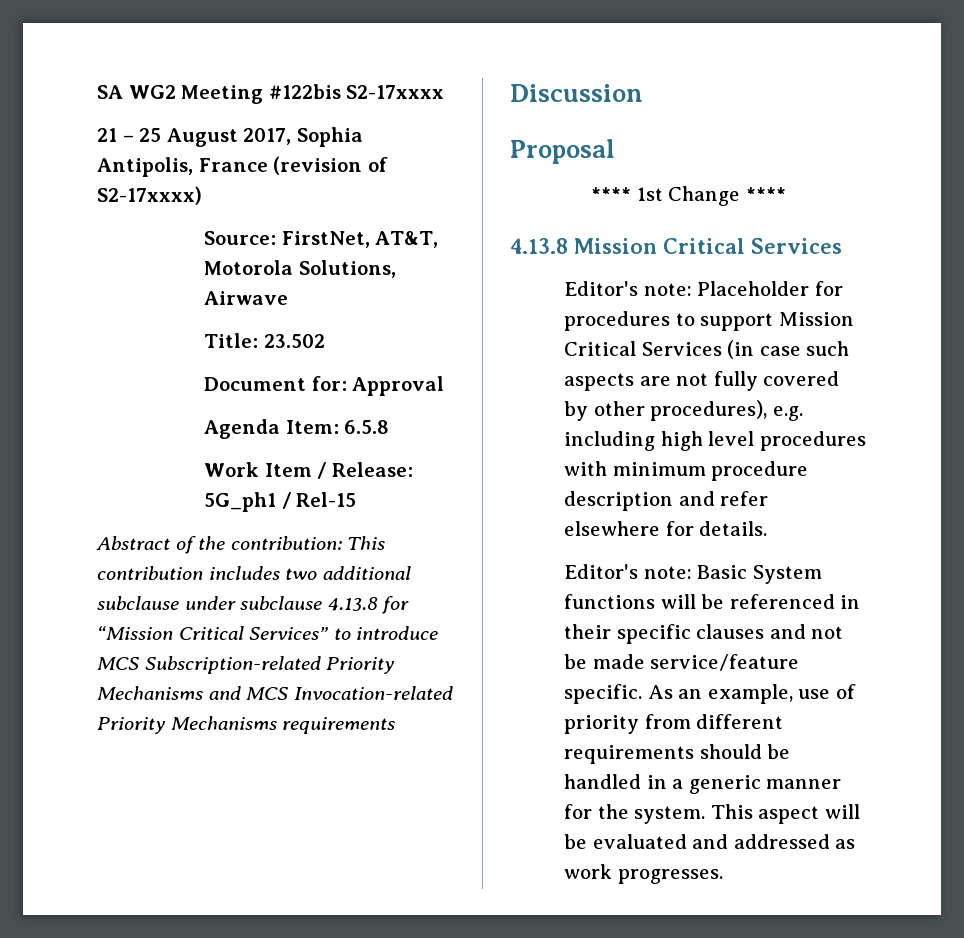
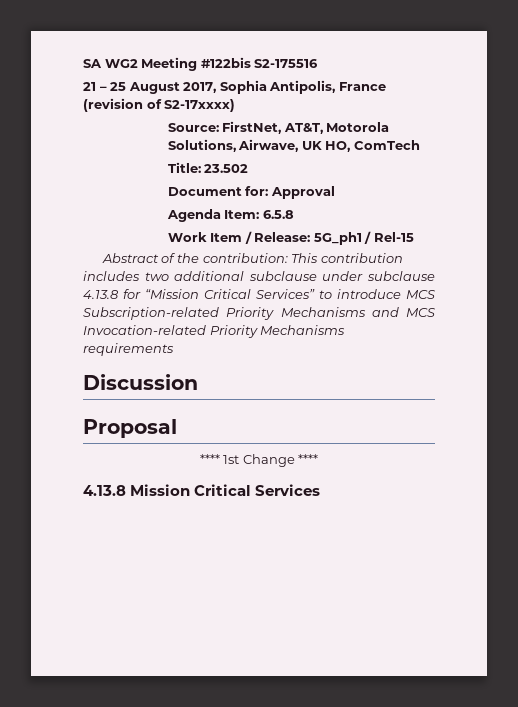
[346,85,445,99] S2-17xxxx -> [254,59,319,68] S2-175516
[204,291,289,305] Airwave -> [238,139,420,152] Airwave, UK HO, ComTech
[564,281,843,296] [564,311,854,331] [564,340,850,359] [564,371,840,391] [564,400,803,421] [564,431,866,451] [564,461,809,481] [564,491,769,511] [564,521,768,536] [564,564,822,584] [564,594,861,609] [564,624,844,644] [564,654,800,671] [564,684,856,704] [564,714,784,734] [564,744,791,764] [564,774,842,794] [564,804,860,824] [564,834,856,849] [564,864,723,884] // Editor's note: Placeholder for procedures to support Mission Critical Services (in case such aspects are not fully covered by other procedures), e.g. including high level procedures with minimum procedure description and refer elsewhere for details. // Editor's note: Basic System functions will be referenced in their specific clauses and not be made service/feature specific. As an example, use of priority from different requirements should be handled in a generic manner for the system. This aspect will be evaluated and addressed as work progresses. -> (321, 490) none

